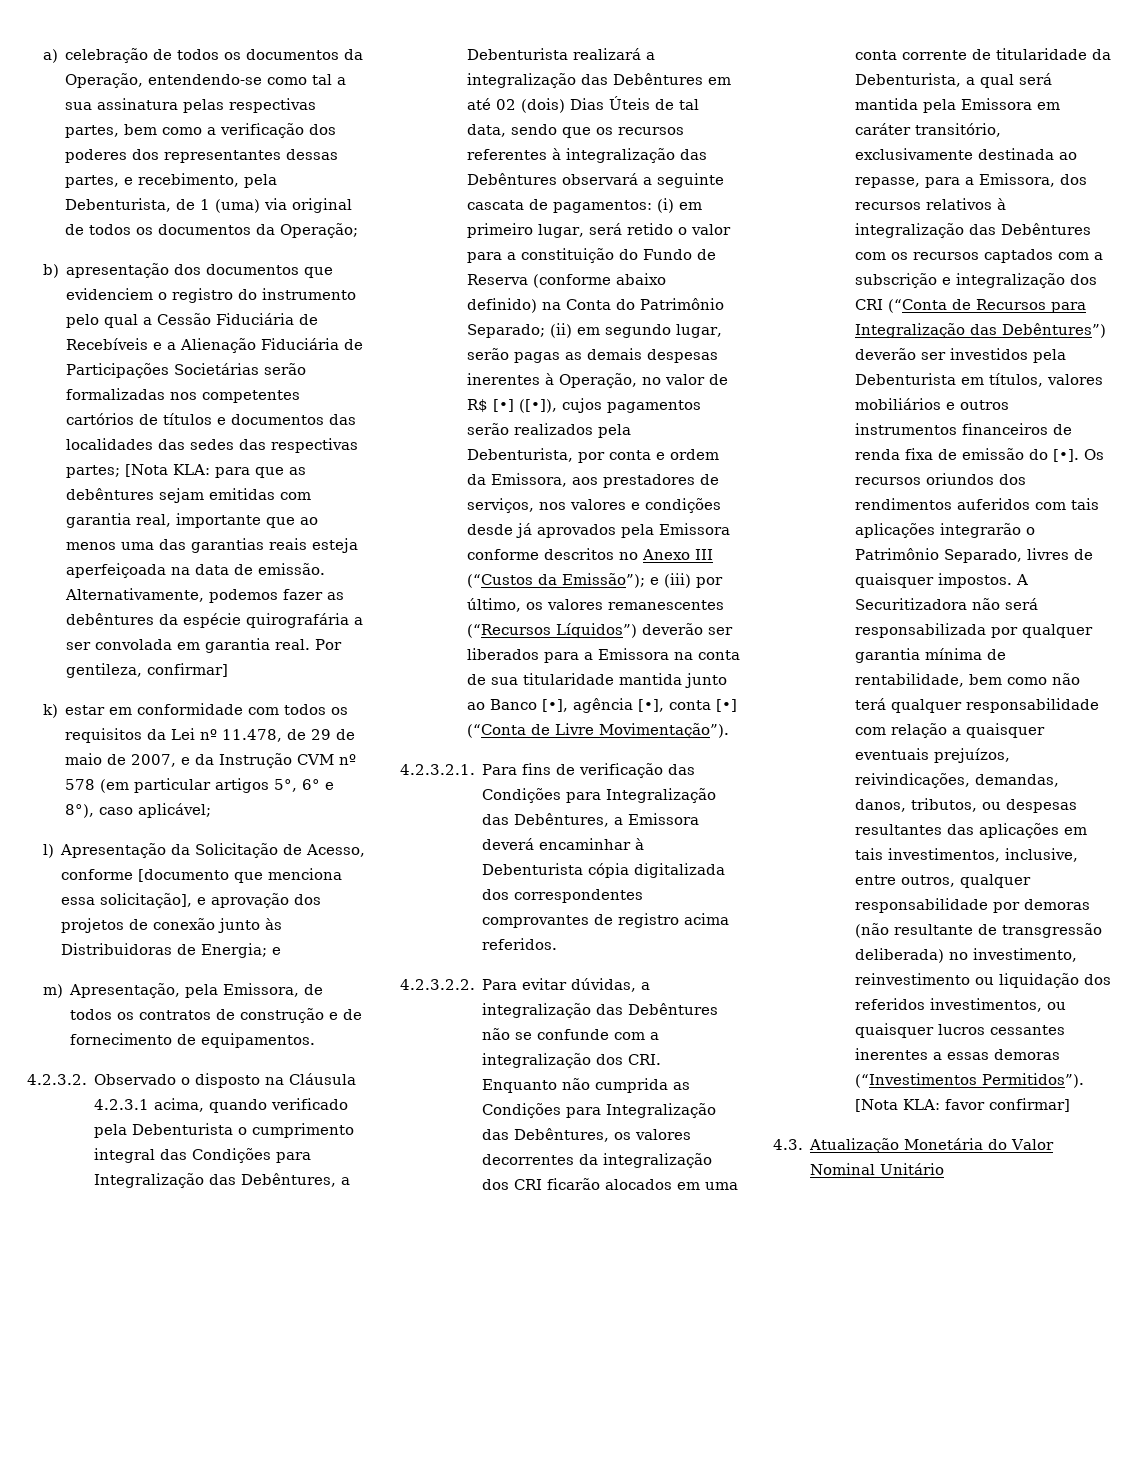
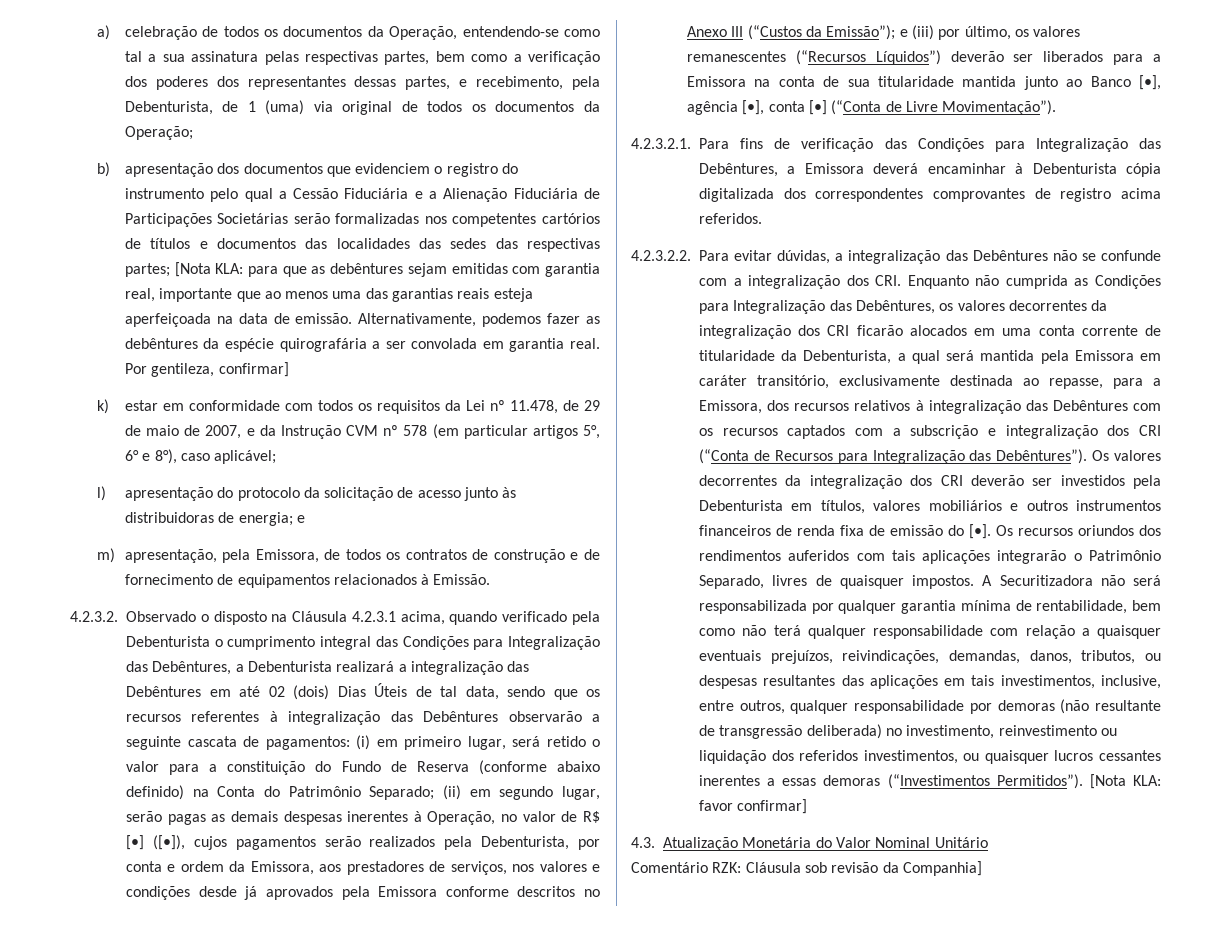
[299,314,319,325] [66,338,149,350] de Recebíveis -> (409, 193) none
[60,843,366,858] [61,868,343,883] [61,893,322,908] [61,918,283,933] [61,943,268,958] Apresentação da Solicitação de Acesso, conforme [documento que menciona essa solicitação], e aprovação dos projetos de conexão junto às Distribuidoras de Energia; -> [124,487,517,501] [124,512,293,526] apresentação do protocolo da solicitação de acesso junto às distribuidoras de energia;
[69,983,181,998] Apresentação, -> [124,549,217,563] apresentação,
[201,1033,316,1048] equipamentos. -> [237,574,491,588] equipamentos relacionados à Emissão.
[562,173,639,185] observará -> [508,711,582,722] observarão
[1002,323,1107,338] Debêntures”) -> [996,449,1161,464] [699,475,963,489] Debêntures”). Os valores decorrentes da integralização dos CRI
(945, 1169) none -> [631,861,982,876] // Comentário RZK: Cláusula sob revisão da Companhia]

